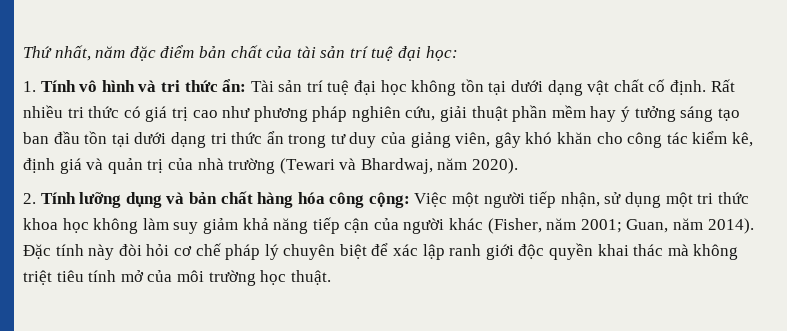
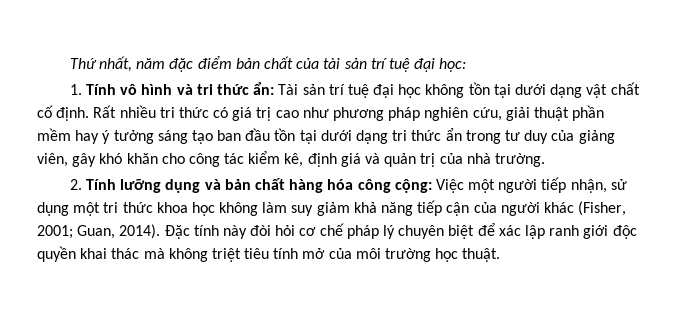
[228,158,519,174] trường (Tewari và Bhardwaj, năm 2020). -> [494,153,545,167] trường.
[546,218,577,230] năm -> (627, 208) none
[673,218,704,230] năm -> (116, 232) none

